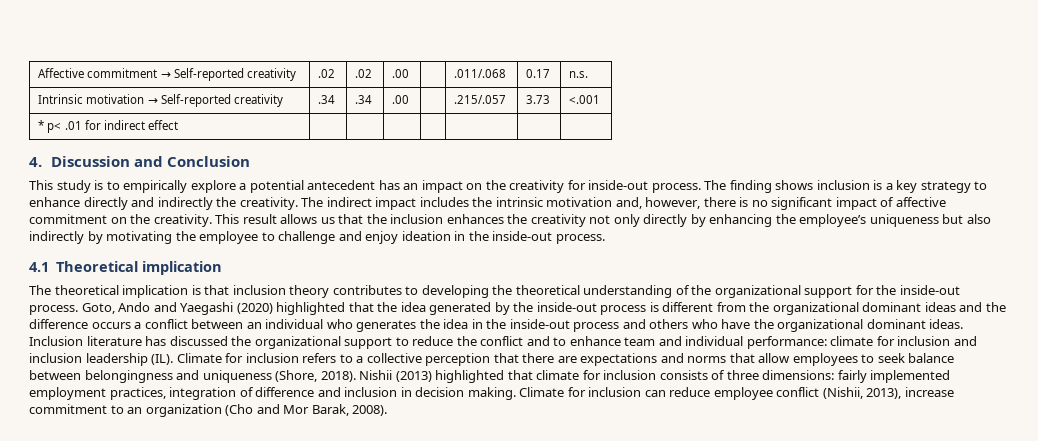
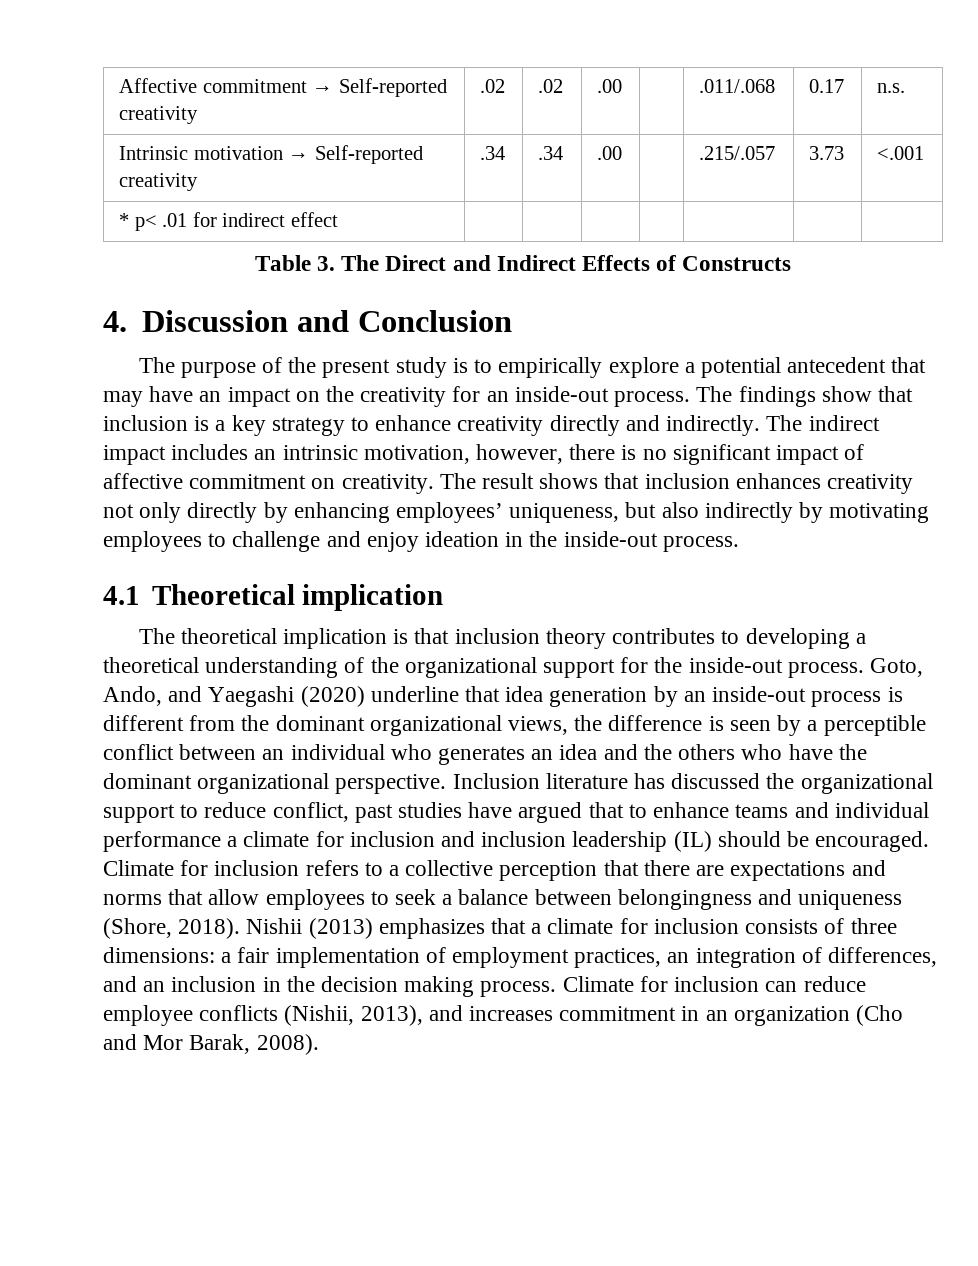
(178, 125) none -> [254,255,792,271] // Table 3. The Direct and Indirect Effects of Constructs
[29,180,53,190] This -> [138,357,391,378] The purpose of the present
[378,180,400,190] has -> [891,357,927,373] [103,386,194,407] that may have
(586, 185) none -> [486,391,509,402] an
[729,180,814,193] finding shows -> [738,386,913,407] findings show that
(80, 202) none -> [457,416,544,436] creativity
[157,197,298,210] indirectly the creativity. -> [666,415,761,436] indirectly.
[472,197,642,209] the intrinsic motivation and, -> [254,445,470,464] an intrinsic motivation,
[130,214,387,227] the creativity. This result allows us that the -> [341,473,640,494] creativity. The result shows that
[507,214,528,224] the -> (821, 481) none
[775,214,939,227] the employee’s uniqueness -> [396,502,620,523] employees’ uniqueness,
[175,231,259,244] the employee -> [103,531,202,552] employees
[492,285,513,295] the -> [855,633,866,644] a
[118,302,151,312] Ando -> [103,686,162,706] Ando,
[276,302,534,315] highlighted that the idea generated by the -> [370,686,706,707] underline that idea generation by an
[772,302,1006,315] [29,319,142,329] organizational dominant ideas and the difference occurs a -> [275,715,926,736] dominant organizational views, the difference is seen by a perceptible
[419,319,646,332] the idea in the inside-out process and -> [531,744,672,760] an idea and the
[777,319,964,332] organizational dominant ideas. -> [103,773,447,794] dominant organizational perspective.
[456,336,656,346] the conflict and to enhance team -> [272,802,789,823] conflict, past studies have argued that to enhance teams
[746,336,827,349] performance: -> [103,831,238,852] performance a
[151,354,174,365] (IL). -> [673,831,930,852] (IL) should be encouraged.
(905, 358) none -> [442,894,453,905] a
[435,370,533,383] highlighted that -> [378,918,542,939] emphasizes that a
[837,370,951,383] fairly implemented -> [221,947,446,968] a fair implementation of
(166, 393) none -> [667,952,690,963] an
[255,387,516,400] difference and inclusion in decision making. -> [828,947,938,967] [103,976,557,997] differences, and an inclusion in the decision making process.
[776,387,820,397] conflict -> [199,1005,279,1021] conflicts
[904,387,954,397] [29,404,124,414] increase commitment to -> [428,1005,700,1021] and increases commitment in

